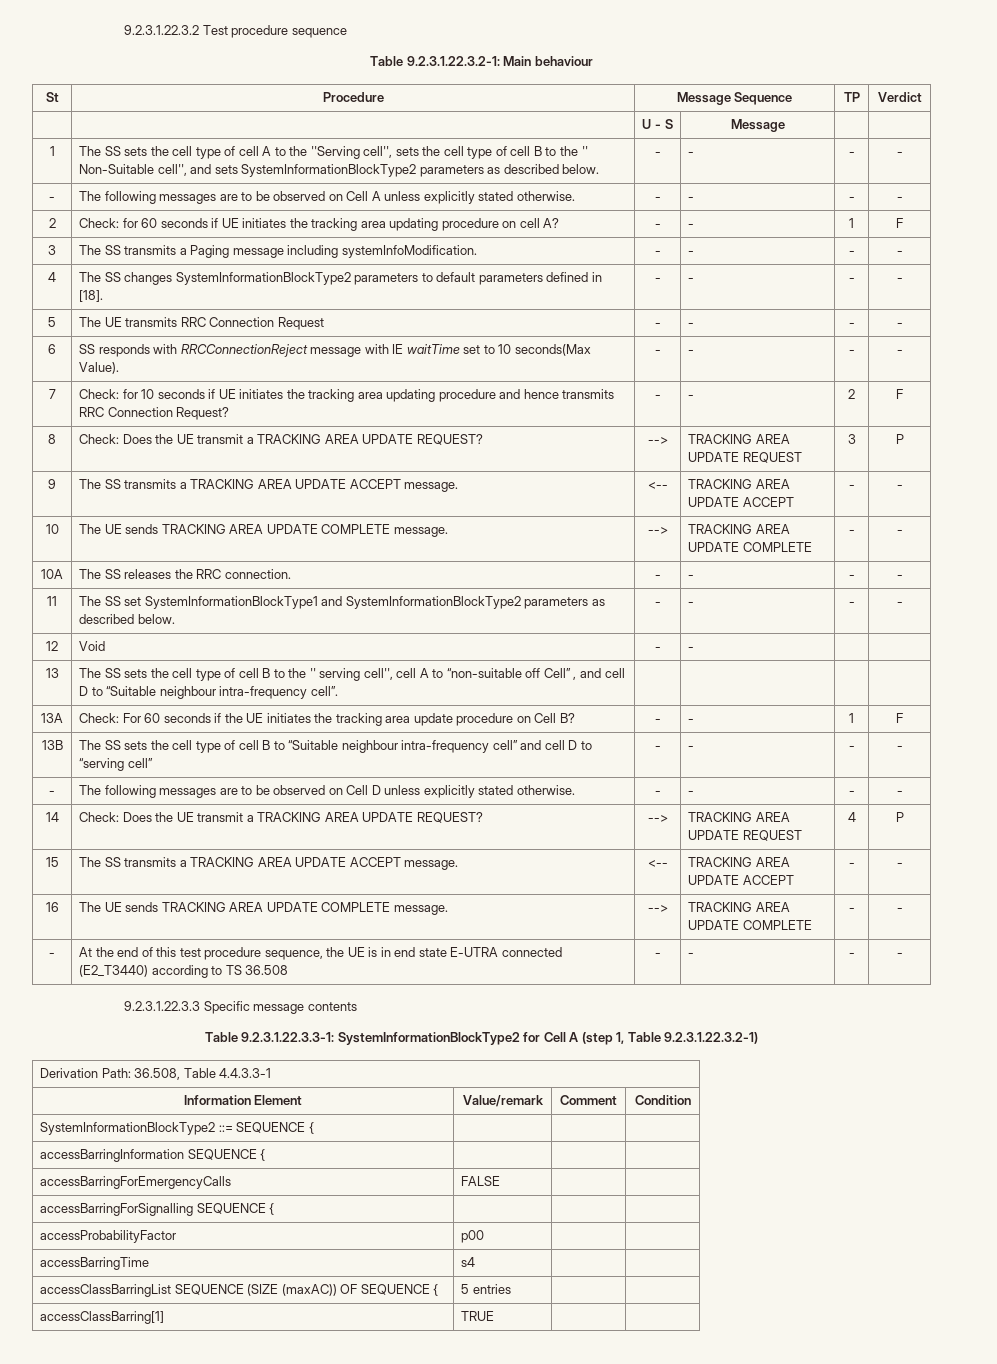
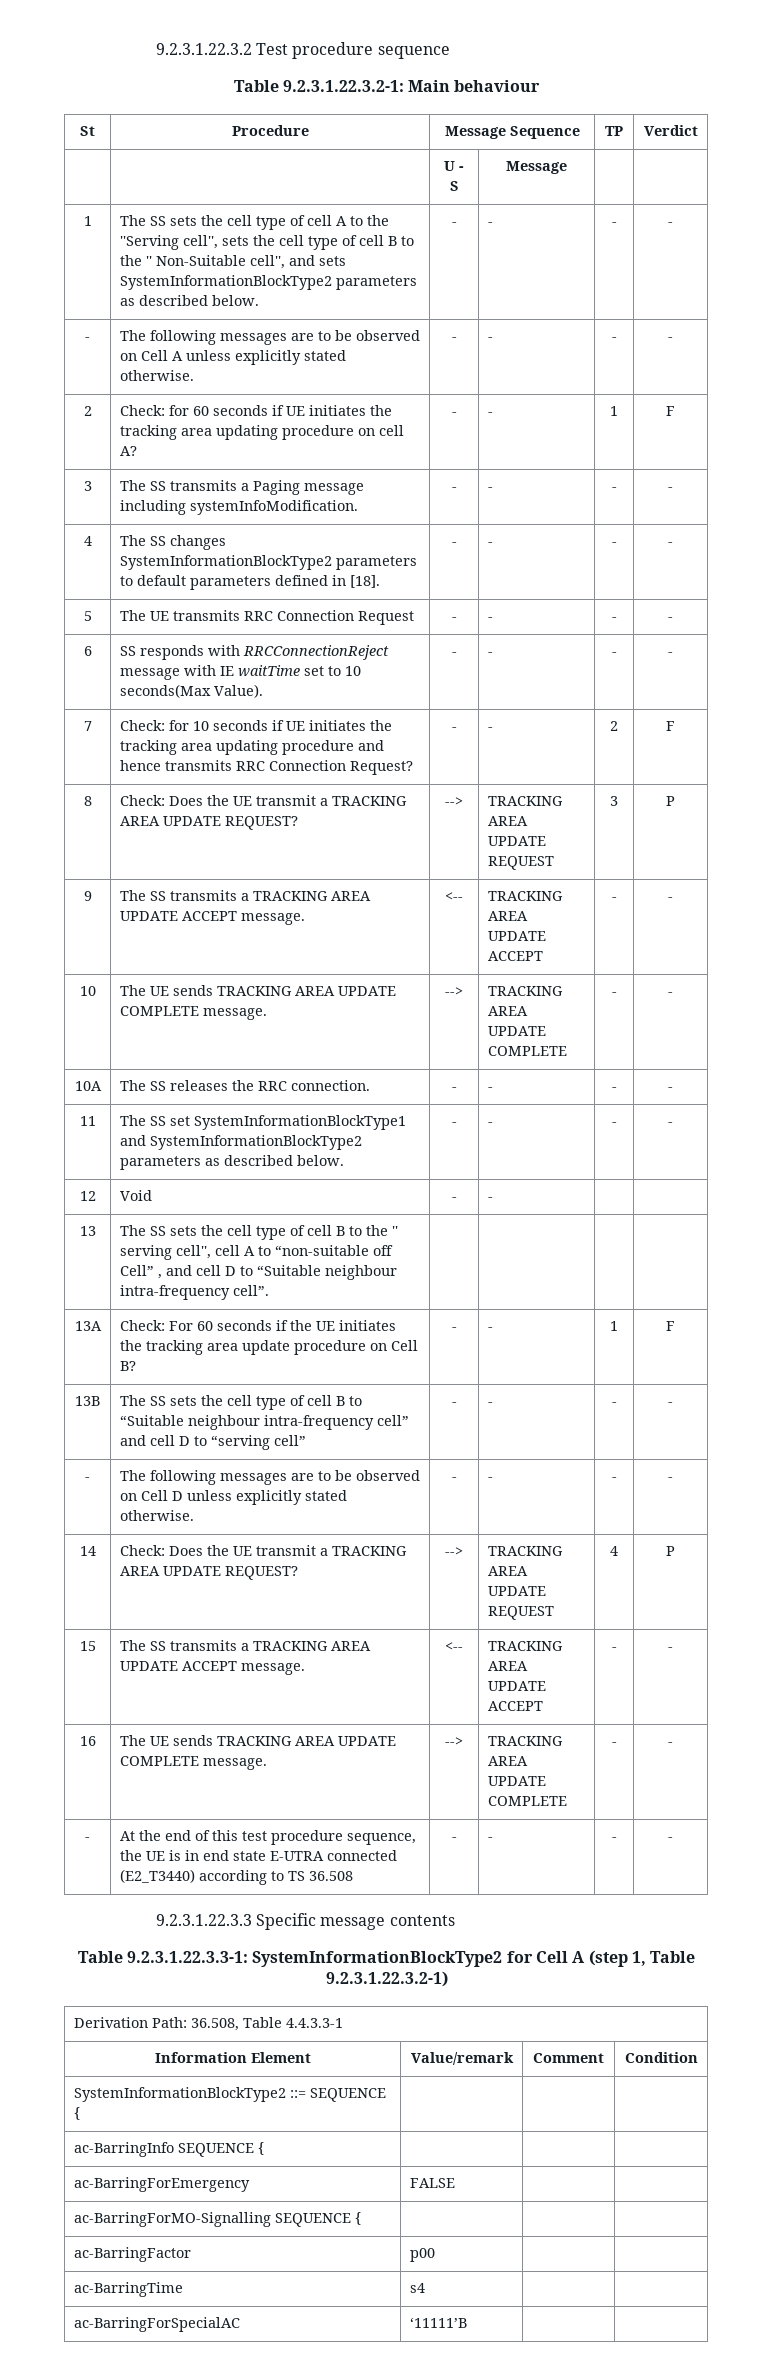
[40,1149,266,1162] [40,1176,232,1189] accessBarringInformation SEQUENCE { | | | // accessBarringForEmergencyCalls -> [73,2142,264,2157] [73,2177,250,2192] ac-BarringInfo SEQUENCE { | | | // ac-BarringForEmergency
[40,1203,275,1216] [40,1230,177,1243] accessBarringForSignalling SEQUENCE { | | | // accessProbabilityFactor -> [73,2212,361,2227] [73,2247,191,2262] ac-BarringForMO-Signalling SEQUENCE { | | | // ac-BarringFactor
[40,1257,150,1270] accessBarringTime -> [73,2282,183,2297] ac-BarringTime
[40,1284,439,1297] [461,1284,511,1294] [40,1311,165,1324] [461,1311,495,1321] accessClassBarringList SEQUENCE (SIZE (maxAC)) OF SEQUENCE { | 5 entries | | // accessClassBarring[1] | TRUE -> [73,2317,240,2332] [409,2317,467,2328] ac-BarringForSpecialAC | ‘11111’B

